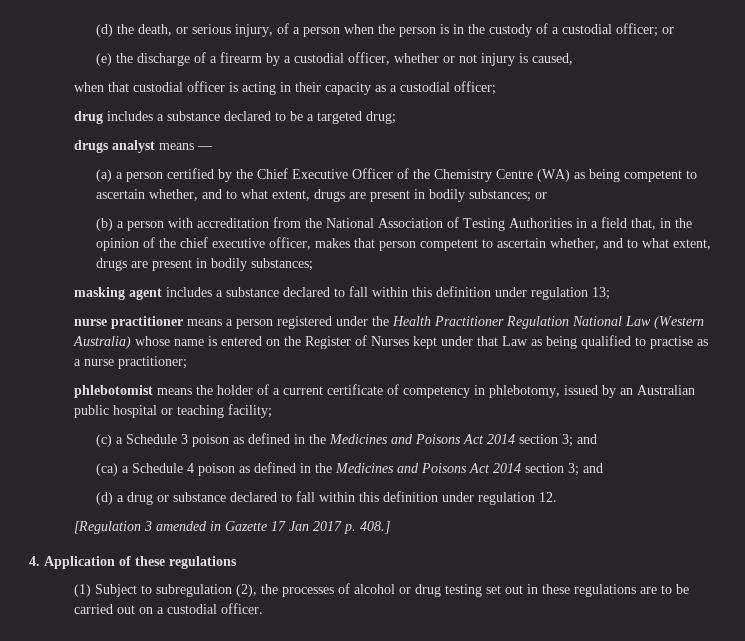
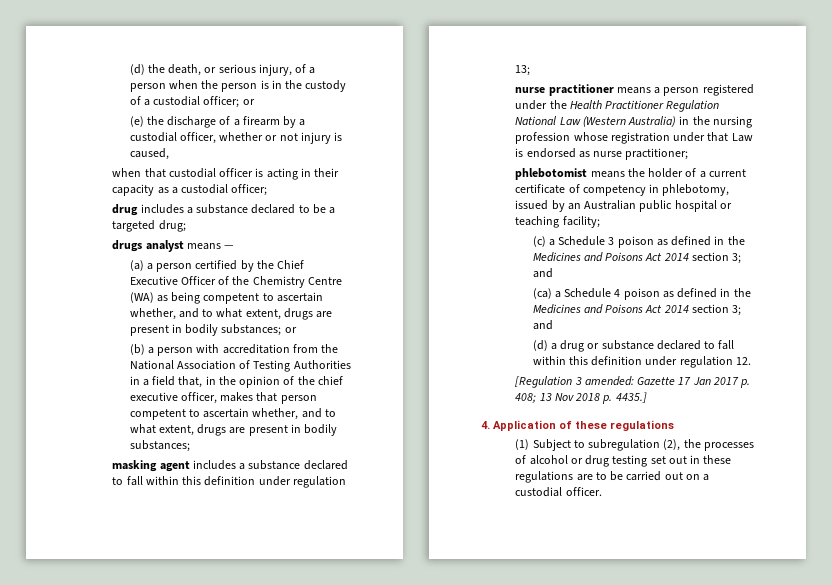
[134,335,708,349] [73,359,81,366] whose name is entered on the Register of Nurses kept under that Law as being qualified to practise as a -> [679,116,752,128] [515,132,753,144] [515,148,590,158] in the nursing profession whose registration under that Law is endorsed as
[155,521,221,531] amended in -> [584,376,634,386] amended:
[359,521,390,534] 408.] -> [515,392,647,404] 408; 13 Nov 2018 p. 4435.]

